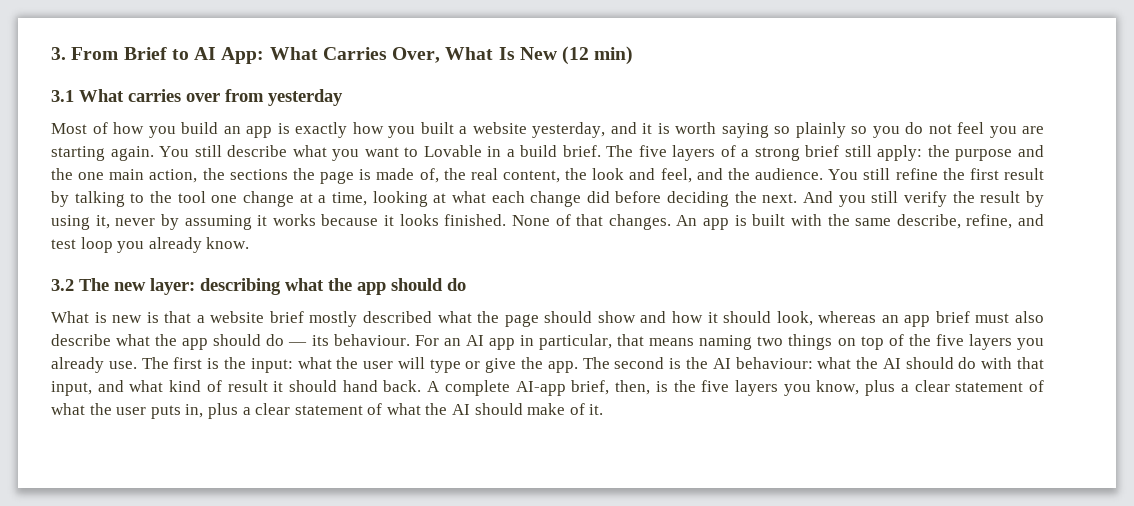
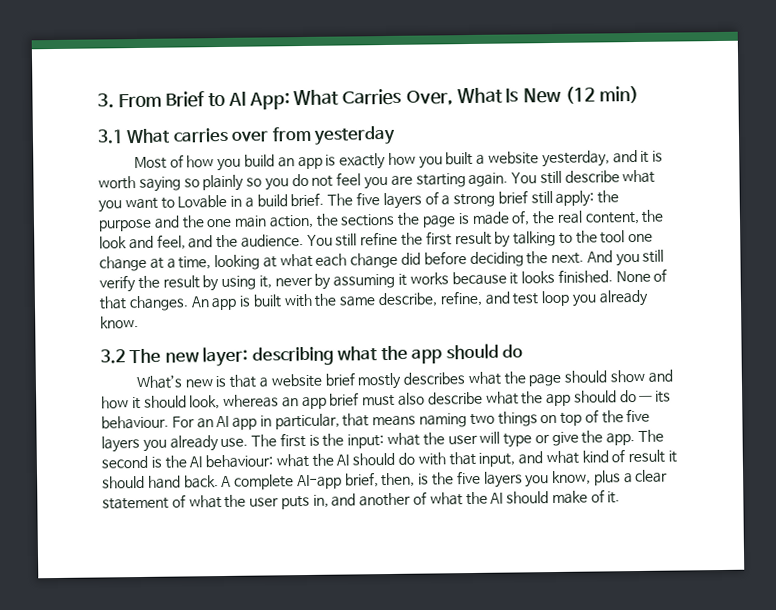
[51,311,107,323] What is -> [135,374,182,390] What’s
[363,311,433,323] described -> [403,372,466,385] describes
[207,403,363,419] plus a clear statement -> [331,492,412,507] and another

